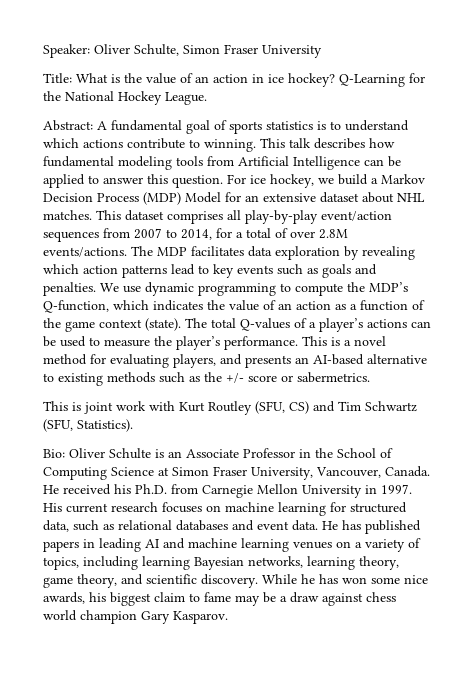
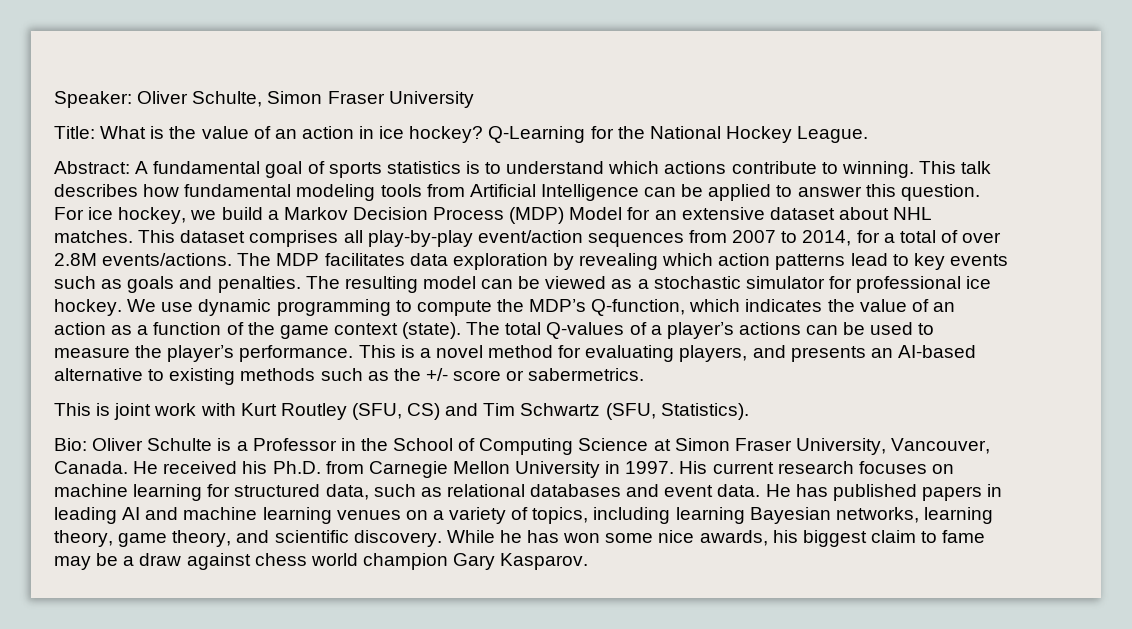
(96, 289) none -> [305,276,992,293] [54,299,122,316] The resulting model can be viewed as a stochastic simulator for professional ice hockey.
[168,449,239,458] an Associate -> [236,441,248,451] a

